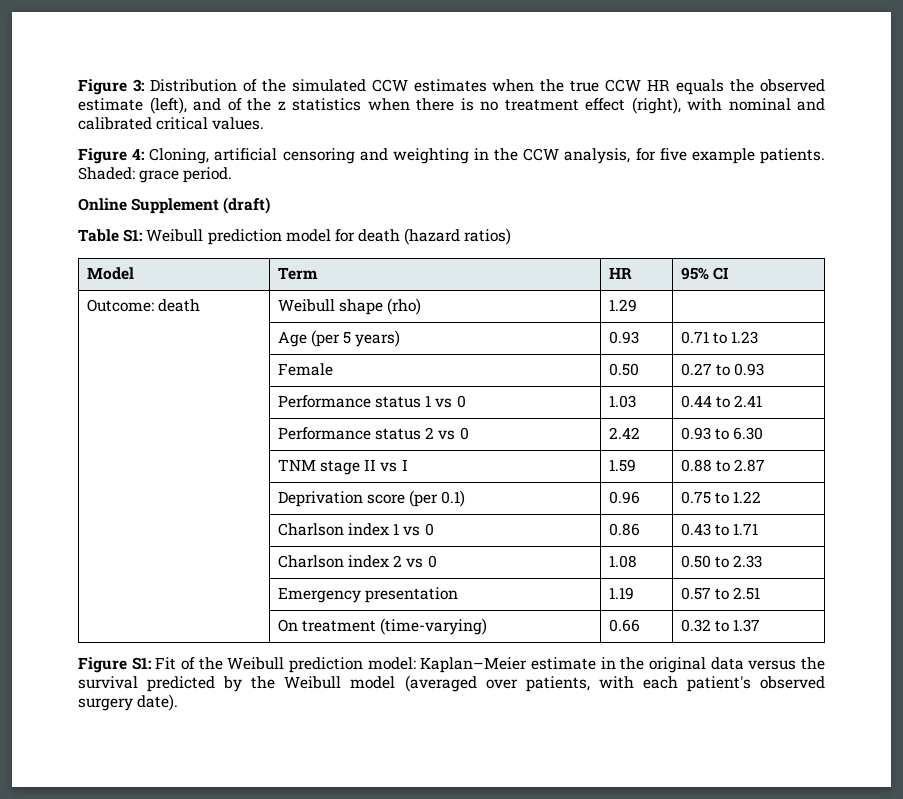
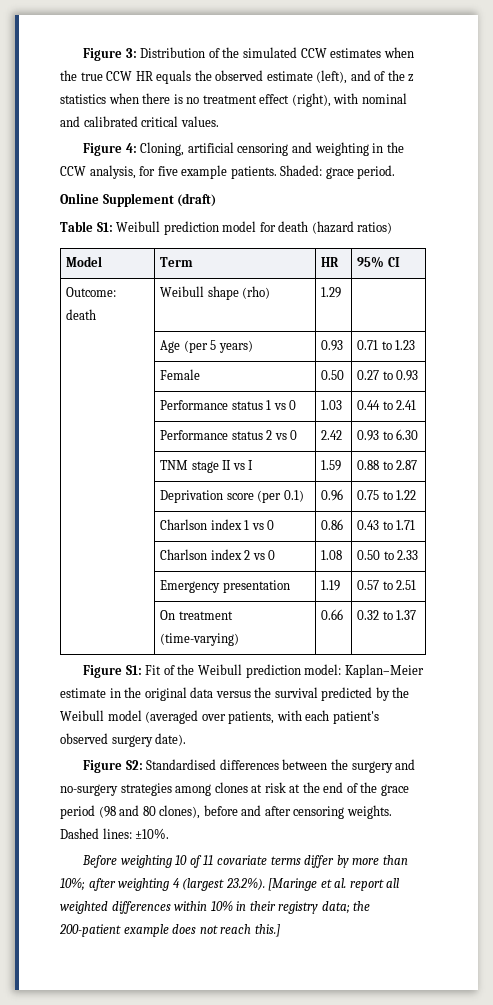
(179, 702) none -> [83,759,416,773] [60,782,409,796] [60,805,392,819] [60,828,170,839] [82,855,408,868] [60,877,400,891] [60,900,371,914] [59,924,280,937] // Figure S2: Standardised differences between the surgery and no-surgery strategies among clones at risk at the end of the grace period (98 and 80 clones), before and after censoring weights. Dashed lines: ±10%. // Before weighting 10 of 11 covariate terms differ by more than 10%; after weighting 4 (largest 23.2%). [Maringe et al. report all weighted differences within 10% in their registry data; the 200-patient example does not reach this.]

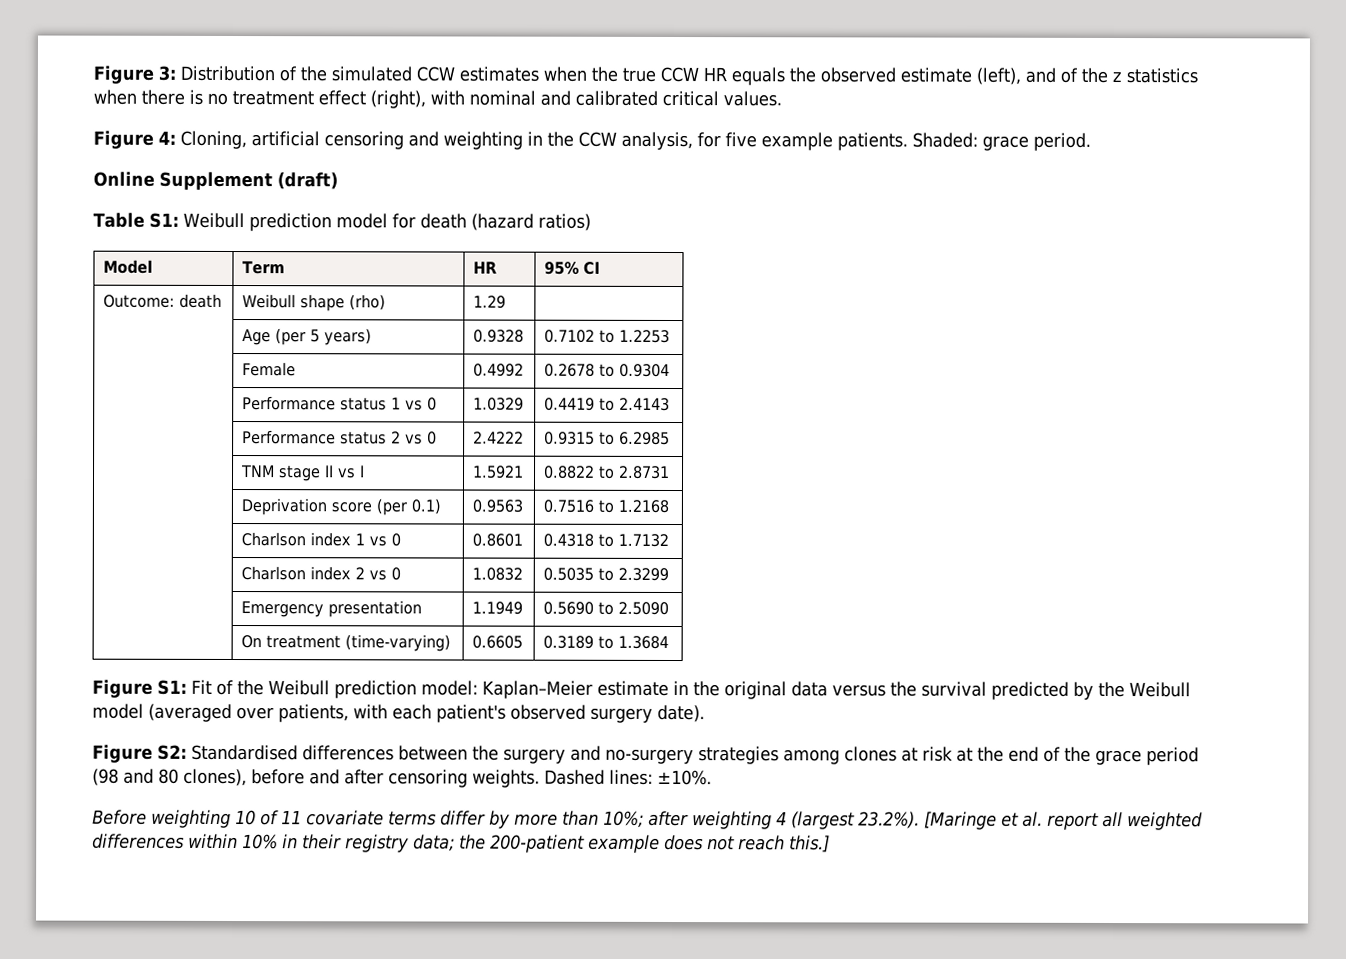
[321,340,344,351] [357,340,416,350] [160,369,201,380] [321,370,345,380] [357,370,419,381] 0.93 | 0.71 to 1.23 // | Female | 0.50 | 0.27 to 0.93 -> [473,329,525,343] [544,329,671,343] [242,362,297,377] [473,363,525,377] [544,363,671,377] 0.9328 | 0.7102 to 1.2253 // | Female | 0.4992 | 0.2678 to 0.9304
[321,400,343,410] [357,400,417,410] 1.03 | 0.44 to 2.41 -> [473,397,525,411] [544,397,671,411] 1.0329 | 0.4419 to 2.4143
[321,430,343,440] [357,429,419,441] 2.42 | 0.93 to 6.30 -> [473,431,525,444] [544,431,671,445] 2.4222 | 0.9315 to 6.2985
[321,460,342,471] [357,460,418,470] 1.59 | 0.88 to 2.87 -> [473,465,525,479] [544,465,671,479] 1.5921 | 0.8822 to 2.8731
[321,489,344,501] [357,490,417,500] 0.96 | 0.75 to 1.22 -> [472,499,524,513] [543,499,670,513] 0.9563 | 0.7516 to 1.2168
[321,519,344,530] [357,520,416,530] 0.86 | 0.43 to 1.71 -> [472,533,524,547] [543,533,670,547] 0.8601 | 0.4318 to 1.7132
[321,550,343,560] [357,550,419,560] [160,580,290,593] [321,580,341,591] [357,580,417,590] 1.08 | 0.50 to 2.33 // | Emergency presentation | 1.19 | 0.57 to 2.51 -> [472,567,524,581] [543,567,670,581] [241,600,423,618] [472,601,524,615] [543,601,670,615] 1.0832 | 0.5035 to 2.3299 // | Emergency presentation | 1.1949 | 0.5690 to 2.5090
[321,609,344,620] [357,610,417,620] 0.66 | 0.32 to 1.37 -> [472,635,524,649] [543,635,670,649] 0.6605 | 0.3189 to 1.3684

